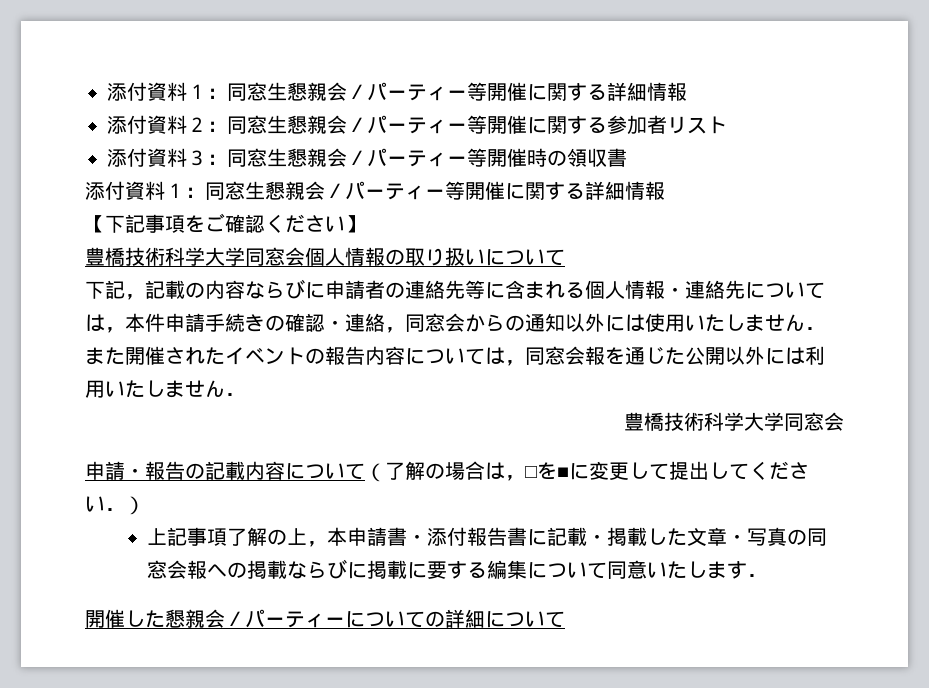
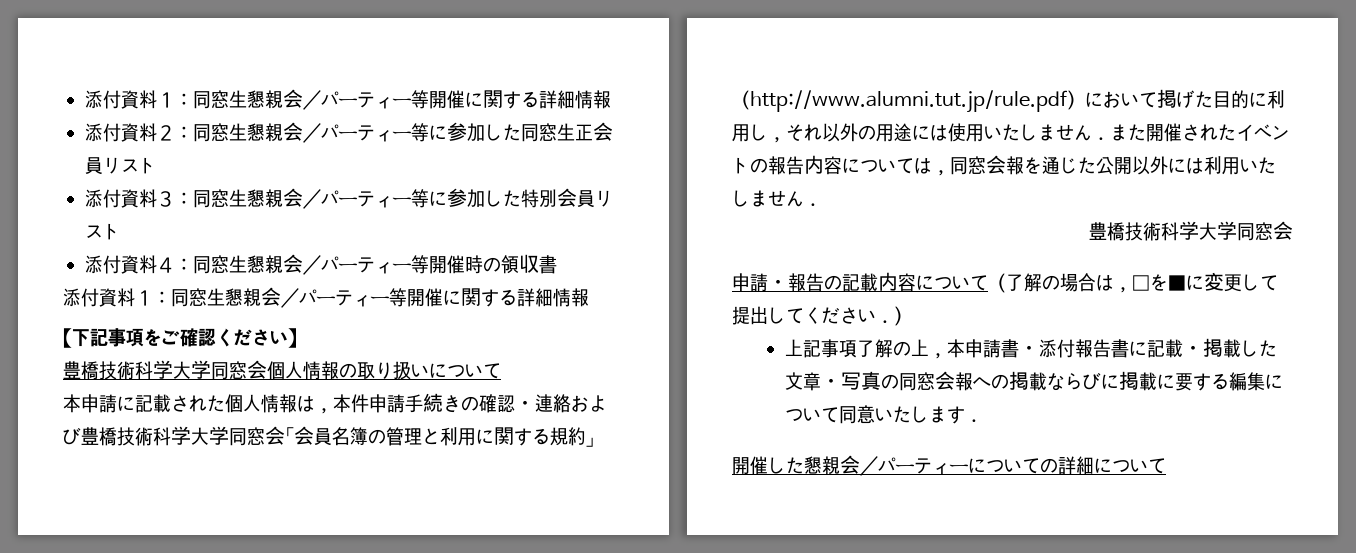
[487,115,667,135] 開催に関する参加者 -> [429,122,613,142] [85,157,103,175] に参加した同窓生正会員
(487, 157) none -> [429,188,613,208] [85,223,121,240] [85,254,429,275] に参加した特別会員リスト // 添付資料４：同窓生懇親会／パーティー等
[85,279,825,300] 下記，記載の内容ならびに申請者の連絡先等に含まれる個人情報・連絡先について -> [63,394,297,413] 本申請に記載された個人情報
[385,313,605,333] ，同窓会からの通知以外 -> [571,395,607,412] [63,426,595,447] [732,89,1285,113] [732,123,912,143] および豊橋技術科学大学同窓会「会員名簿の管理と利用に関する規約」（http://www.alumni.tut.jp/rule.pdf）において掲げた目的に利用し，それ以外の用途

